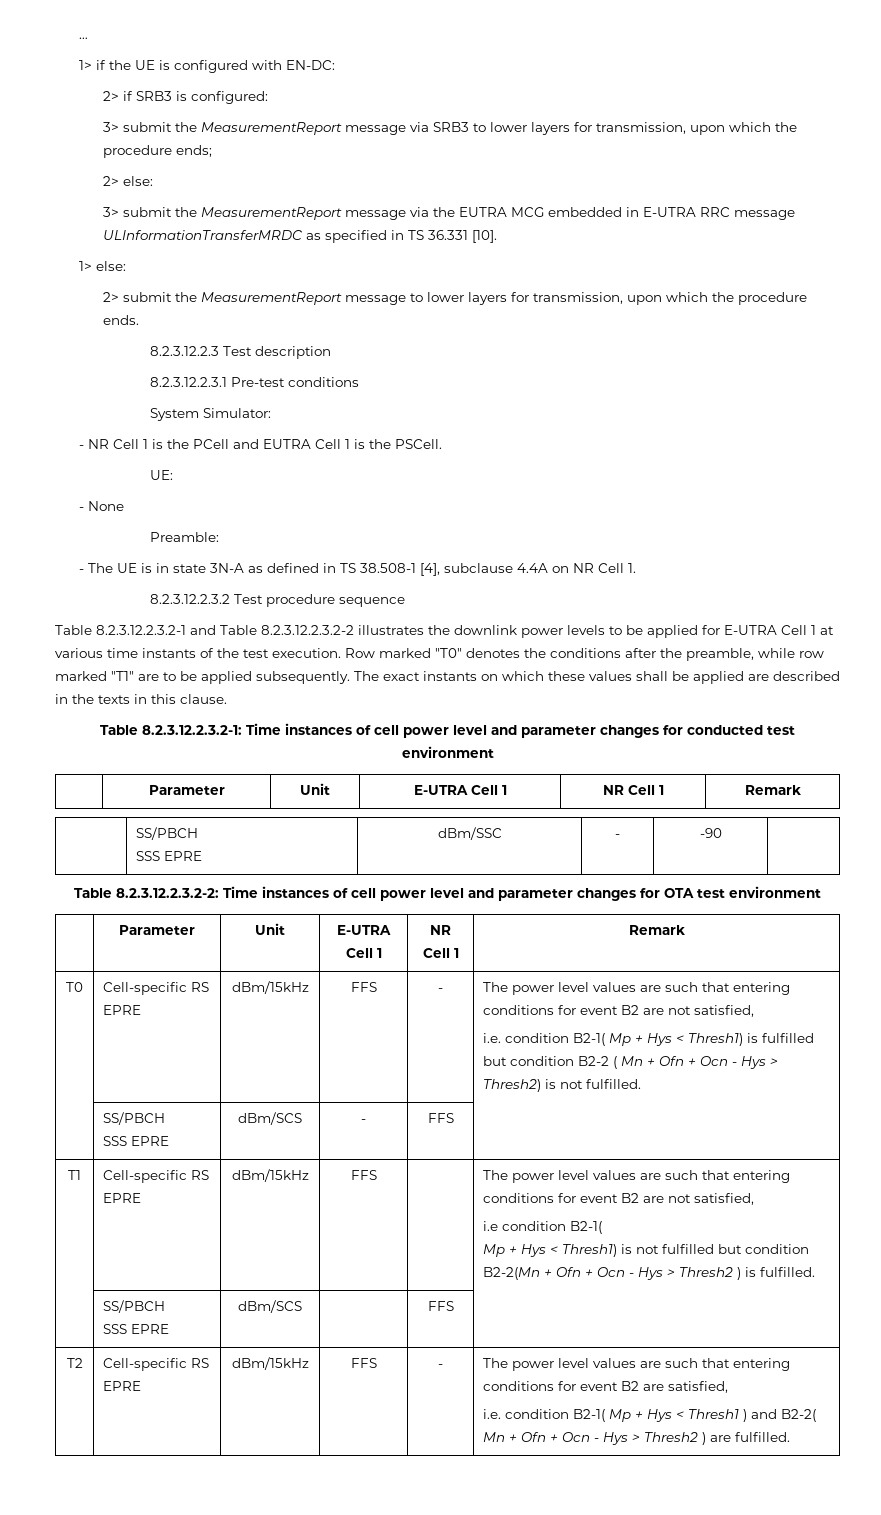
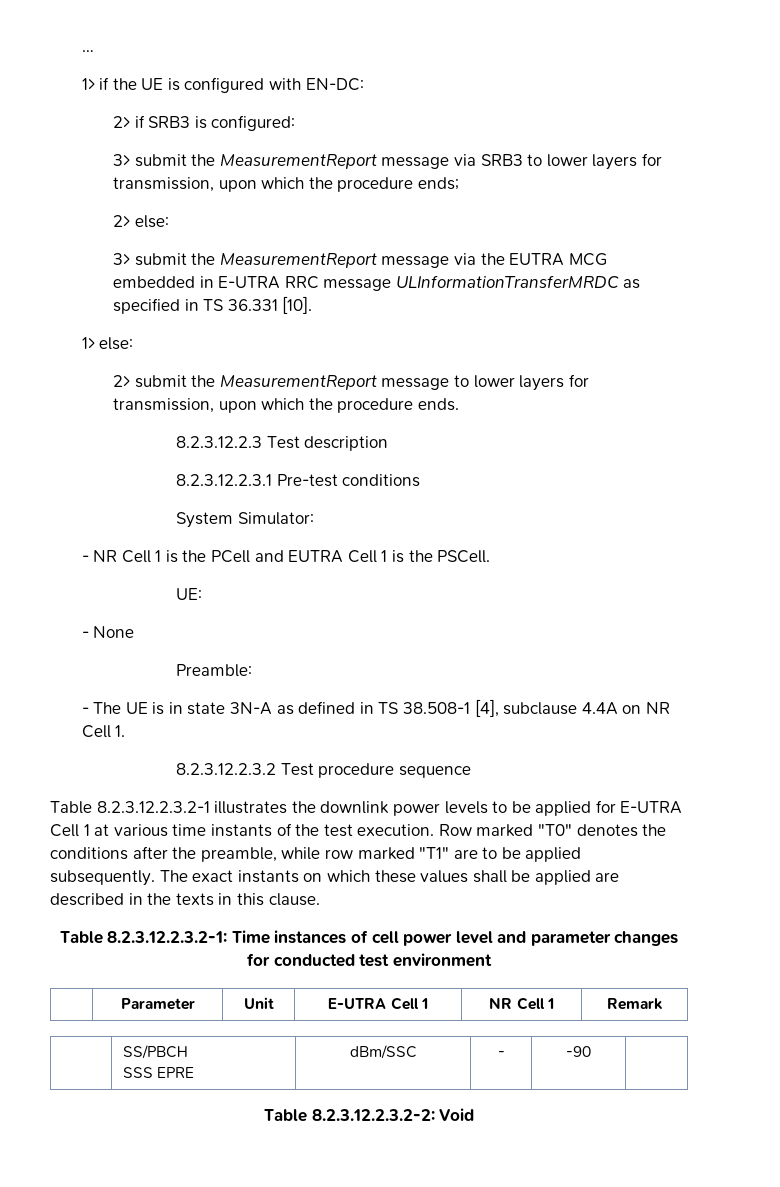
[190,625,354,635] and Table 8.2.3.12.2.3.2-2 -> (210, 807) none
[223,886,821,901] [119,925,195,935] [255,923,285,935] [337,925,391,935] [345,948,382,958] [430,925,451,935] [422,948,459,958] [628,925,685,935] [66,982,83,992] [103,982,210,995] [103,1005,142,1015] [231,981,309,994] [350,982,377,992] [438,988,443,992] [483,982,791,995] [483,1005,755,1017] [483,1033,815,1046] [483,1056,779,1069] [483,1079,642,1092] [103,1112,166,1125] [103,1136,170,1146] [238,1112,302,1125] [361,1119,366,1123] [427,1113,454,1123] [68,1170,81,1180] [103,1170,210,1183] [103,1193,142,1203] [231,1169,309,1182] [350,1170,377,1180] [483,1170,791,1183] [483,1193,755,1205] [483,1221,603,1234] [483,1244,810,1257] [483,1267,816,1280] [103,1300,166,1313] [103,1324,170,1334] [238,1300,302,1313] [427,1301,454,1311] [66,1358,83,1368] [103,1358,210,1371] [103,1381,142,1391] [231,1357,309,1370] [350,1358,377,1368] [438,1364,443,1368] [483,1358,791,1371] [483,1381,729,1393] [483,1409,817,1422] [483,1432,791,1445] Time instances of cell power level and parameter changes for OTA test environment // | Parameter | Unit | E-UTRA Cell 1 | NR Cell 1 | Remark // T0 | Cell-specific RS EPRE | dBm/15kHz | FFS | - | The power level values are such that entering conditions for event B2 are not satisfied, // i.e. condition B2-1( Mp + Hys < Thresh1) is fulfilled but condition B2-2 ( Mn + Ofn + Ocn - Hys > Thresh2) is not fulfilled. // | SS/PBCH // SSS EPRE | dBm/SCS | - | FFS | // T1 | Cell-specific RS EPRE | dBm/15kHz | FFS | | The power level values are such that entering conditions for event B2 are not satisfied, // i.e condition B2-1( // Mp + Hys < Thresh1) is not fulfilled but condition B2-2(Mn + Ofn + Ocn - Hys > Thresh2 ) is fulfilled. // | SS/PBCH // SSS EPRE | dBm/SCS | | FFS | // T2 | Cell-specific RS EPRE | dBm/15kHz | FFS | - | The power level values are such that entering conditions for event B2 are satisfied, // i.e. condition B2-1( Mp + Hys < Thresh1 ) and B2-2( Mn + Ofn + Ocn - Hys > Thresh2 ) are fulfilled. -> [439,1108,475,1121] Void

